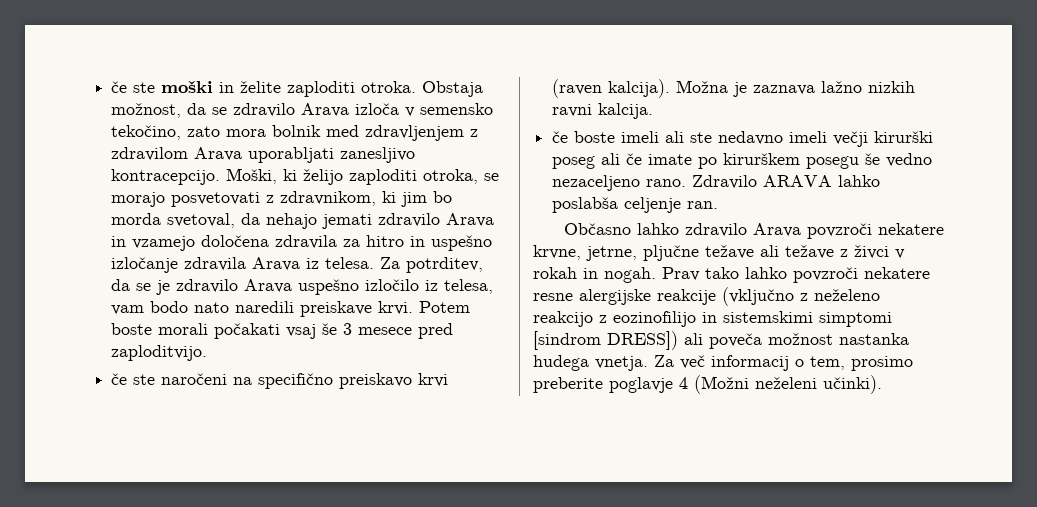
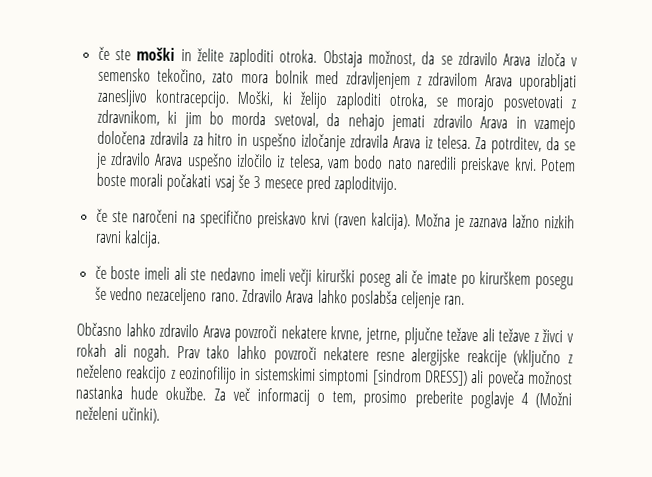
[763,175,833,187] ARAVA -> [286,290,315,303] Arava
[583,268,598,279] in -> [113,344,127,358] ali
[533,355,648,371] hudega vnetja. -> [130,386,207,401] hude okužbe.

